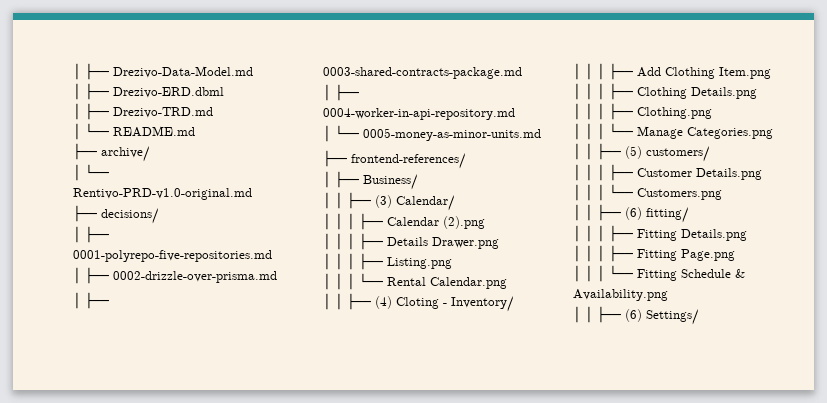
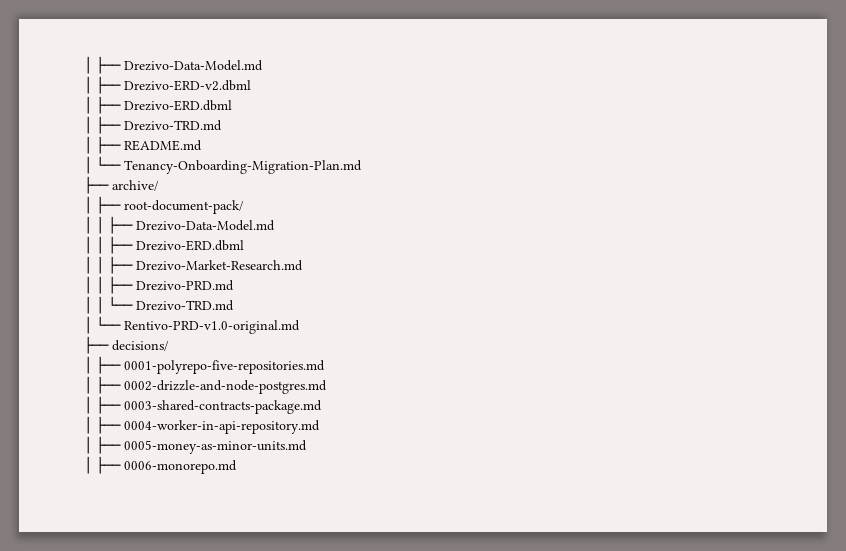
[73,63,253,80] │ ├── Drezivo-Data-Model.md -> [84,56,263,74] [84,76,251,94] │ ├── Drezivo-Data-Model.md // │ ├── Drezivo-ERD-v2.dbml
[73,123,195,140] // │ └── README.md -> [84,136,202,154] [84,156,362,174] // │ ├── README.md // │ └── Tenancy-Onboarding-Migration-Plan.md
(150, 154) none -> [84,196,244,214] [84,216,275,234] [84,236,244,254] [84,256,303,274] [84,276,234,294] [84,296,234,314] // │ ├── root-document-pack/ // │ │ ├── Drezivo-Data-Model.md // │ │ ├── Drezivo-ERD.dbml // │ │ ├── Drezivo-Market-Research.md // │ │ ├── Drezivo-PRD.md // │ │ └── Drezivo-TRD.md
[113,271,277,283] 0002-drizzle-over-prisma.md -> [124,380,327,394] 0002-drizzle-and-node-postgres.md
[335,125,359,138] └── -> [96,436,121,454] ├──
[323,150,466,169] [323,171,418,190] [323,192,455,211] [323,213,485,230] [323,233,499,250] [323,253,452,270] [323,273,507,290] [323,293,514,312] [573,63,771,80] [573,83,757,100] [573,103,712,120] [573,123,773,140] [573,143,710,162] [573,164,762,181] [573,184,722,201] [573,204,689,223] [573,225,747,242] [573,245,735,262] [573,265,745,282] [573,289,668,301] [573,306,699,325] // ├── frontend-references/ // │ ├── Business/ // │ │ ├── (3) Calendar/ // │ │ │ ├── Calendar (2).png // │ │ │ ├── Details Drawer.png // │ │ │ ├── Listing.png // │ │ │ └── Rental Calendar.png // │ │ ├── (4) Cloting - Inventory/ // │ │ │ ├── Add Clothing Item.png // │ │ │ ├── Clothing Details.png // │ │ │ ├── Clothing.png // │ │ │ └── Manage Categories.png // │ │ ├── (5) customers/ // │ │ │ ├── Customer Details.png // │ │ │ └── Customers.png // │ │ ├── (6) fitting/ // │ │ │ ├── Fitting Details.png // │ │ │ ├── Fitting Page.png // │ │ │ └── Fitting Schedule & Availability.png // │ │ ├── (6) Settings/ -> [84,456,237,474] // │ ├── 0006-monorepo.md

